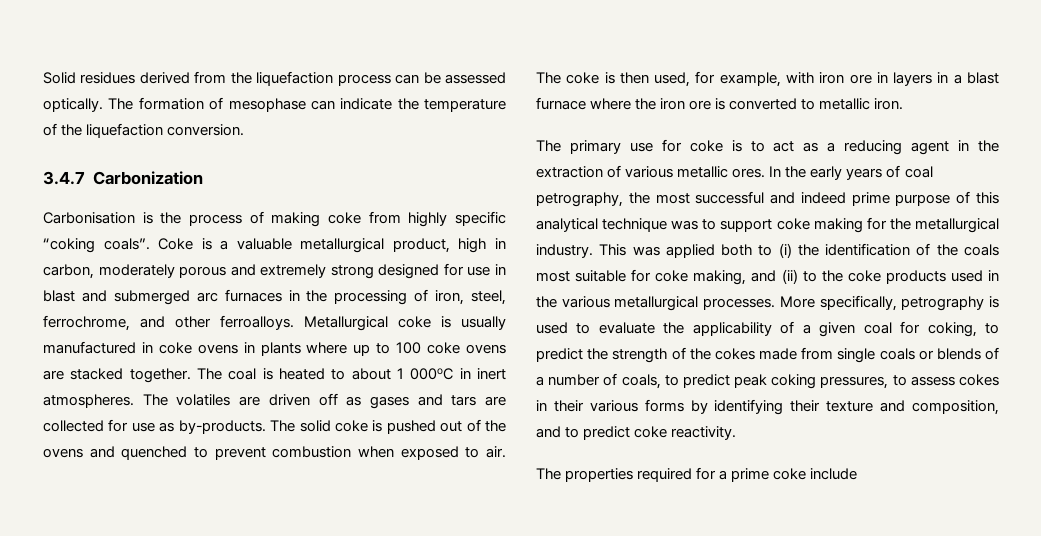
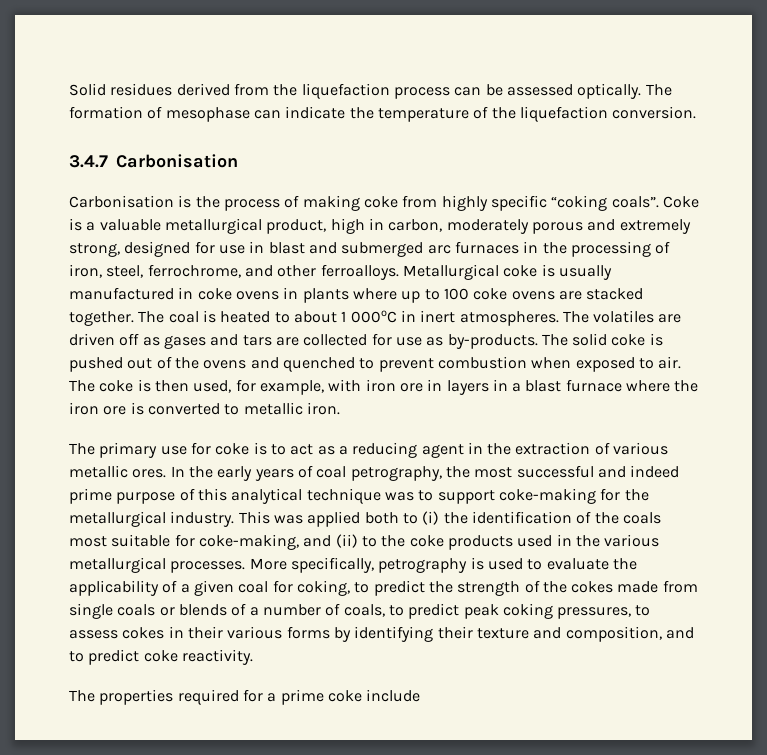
[92,171,203,185] Carbonization -> [116,154,238,168] Carbonisation
[330,265,374,279] strong -> [69,243,120,257] strong,
[776,218,863,233] coke making -> [498,488,596,504] coke-making
[655,270,747,285] coke making, -> [198,534,299,550] coke-making,

